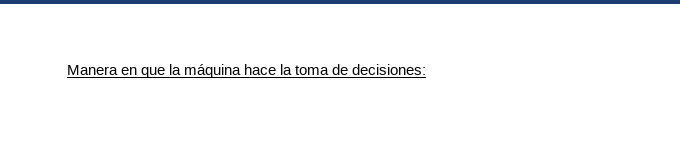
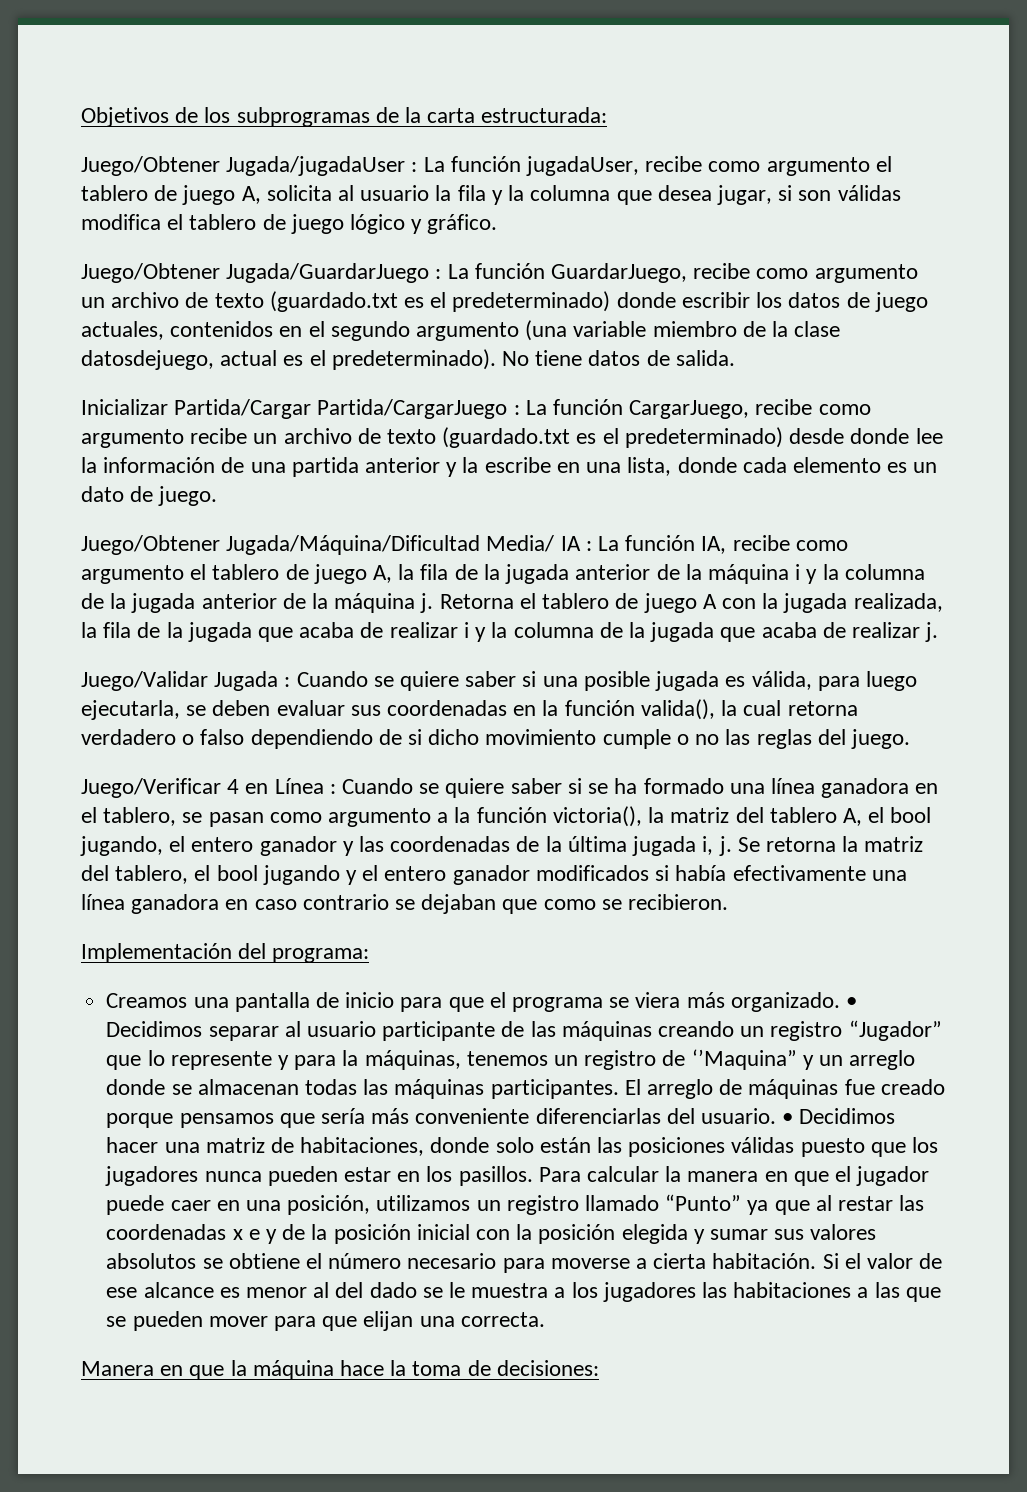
(67, 70) none -> [81,107,608,127] [81,156,892,176] [81,185,901,205] [81,214,498,234] [81,263,918,283] [81,291,928,312] [81,320,841,341] [81,349,735,370] [81,399,871,419] [81,427,943,448] [81,457,938,477] [81,486,218,506] [81,535,848,555] [81,564,925,584] [81,593,943,613] [81,622,939,642] [81,671,917,691] [81,699,858,720] [81,729,910,749] [81,778,939,798] [81,806,932,827] [80,836,924,856] [81,865,907,885] [81,894,729,914] [81,943,370,963] [106,992,858,1012] [106,1020,942,1041] [106,1049,916,1070] [106,1079,945,1099] [106,1108,896,1128] [106,1137,939,1157] [105,1166,930,1186] [106,1194,925,1215] [106,1224,877,1244] [106,1253,943,1273] [106,1282,941,1302] [106,1311,545,1331] Objetivos de los subprogramas de la carta estructurada: // Juego/Obtener Jugada/jugadaUser : La función jugadaUser, recibe como argumento el tablero de juego A, solicita al usuario la fila y la columna que desea jugar, si son válidas modifica el tablero de juego lógico y gráfico. // Juego/Obtener Jugada/GuardarJuego : La función GuardarJuego, recibe como argumento un archivo de texto (guardado.txt es el predeterminado) donde escribir los datos de juego actuales, contenidos en el segundo argumento (una variable miembro de la clase datosdejuego, actual es el predeterminado). No tiene datos de salida. // Inicializar Partida/Cargar Partida/CargarJuego : La función CargarJuego, recibe como argumento recibe un archivo de texto (guardado.txt es el predeterminado) desde donde lee la información de una partida anterior y la escribe en una lista, donde cada elemento es un dato de juego. // Juego/Obtener Jugada/Máquina/Dificultad Media/ IA : La función IA, recibe como argumento el tablero de juego A, la fila de la jugada anterior de la máquina i y la columna de la jugada anterior de la máquina j. Retorna el tablero de juego A con la jugada realizada, la fila de la jugada que acaba de realizar i y la columna de la jugada que acaba de realizar j. // Juego/Validar Jugada : Cuando se quiere saber si una posible jugada es válida, para luego ejecutarla, se deben evaluar sus coordenadas en la función valida(), la cual retorna verdadero o falso dependiendo de si dicho movimiento cumple o no las reglas del juego. // Juego/Verificar 4 en Línea : Cuando se quiere saber si se ha formado una línea ganadora en el tablero, se pasan como argumento a la función victoria(), la matriz del tablero A, el bool jugando, el entero ganador y las coordenadas de la última jugada i, j. Se retorna la matriz del tablero, el bool jugando y el entero ganador modificados si había efectivamente una línea ganadora en caso contrario se dejaban que como se recibieron. // Implementación del programa: // Creamos una pantalla de inicio para que el programa se viera más organizado. • Decidimos separar al usuario participante de las máquinas creando un registro “Jugador” que lo represente y para la máquinas, tenemos un registro de ‘’Maquina” y un arreglo donde se almacenan todas las máquinas participantes. El arreglo de máquinas fue creado porque pensamos que sería más conveniente diferenciarlas del usuario. • Decidimos hacer una matriz de habitaciones, donde solo están las posiciones válidas puesto que los jugadores nunca pueden estar en los pasillos. Para calcular la manera en que el jugador puede caer en una posición, utilizamos un registro llamado “Punto” ya que al restar las coordenadas x e y de la posición inicial con la posición elegida y sumar sus valores absolutos se obtiene el número necesario para moverse a cierta habitación. Si el valor de ese alcance es menor al del dado se le muestra a los jugadores las habitaciones a las que se pueden mover para que elijan una correcta. //

